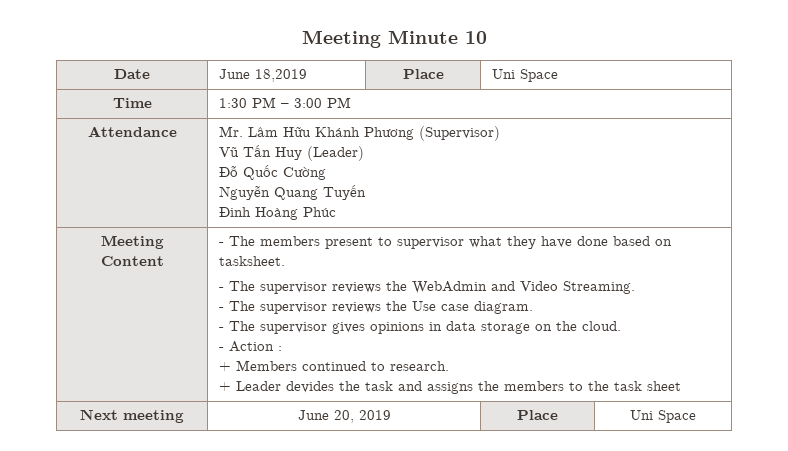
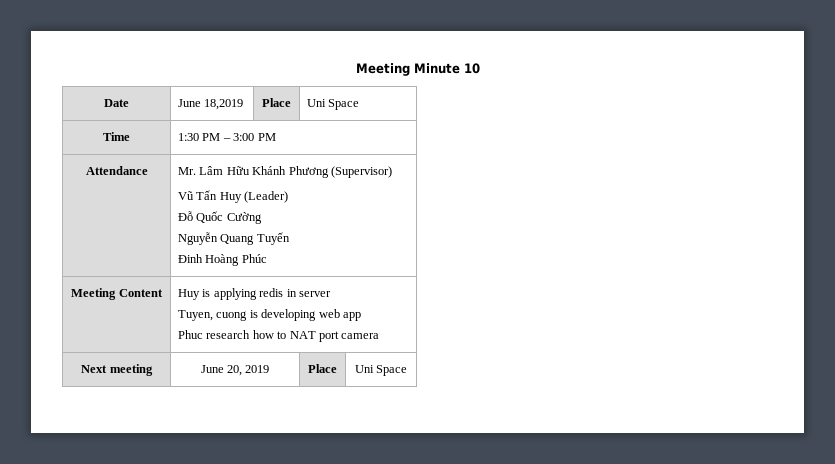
[218,236,672,249] [218,256,285,266] [218,281,635,294] [218,301,533,314] [218,321,621,334] [218,341,282,352] [218,360,449,371] [218,381,681,394] - The members present to supervisor what they have done based on tasksheet. // - The supervisor reviews the WebAdmin and Video Streaming. // - The supervisor reviews the Use case diagram. // - The supervisor gives opinions in data storage on the cloud. // - Action : // + Members continued to research. // + Leader devides the task and assigns the members to the task sheet -> [177,288,331,300] [177,309,361,321] [177,330,380,342] Huy is applying redis in server // Tuyen, cuong is developing web app // Phuc research how to NAT port camera

